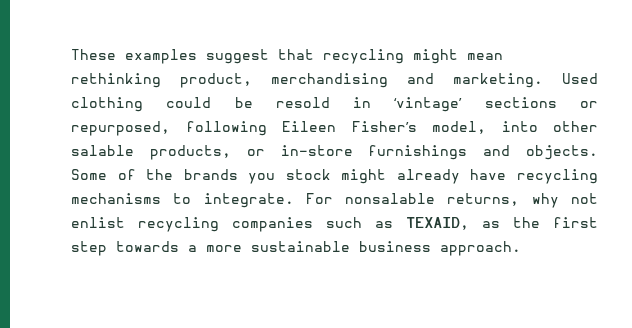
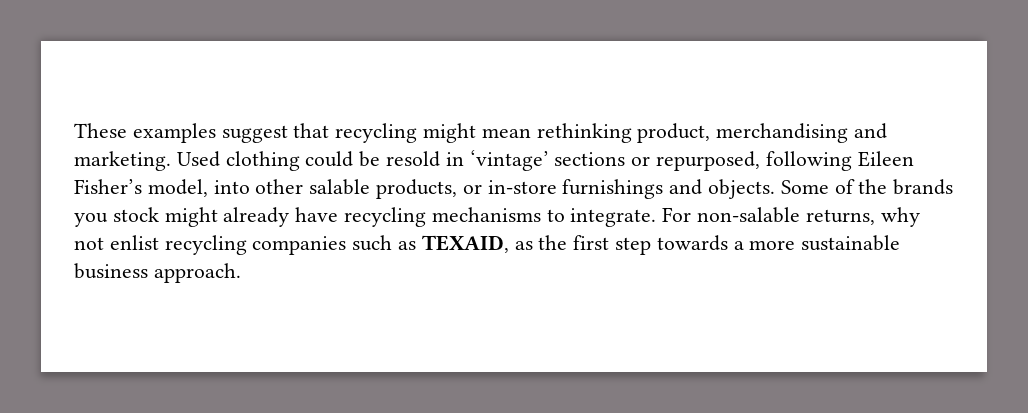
[345,193,436,204] nonsalable -> [697,207,801,223] non-salable

